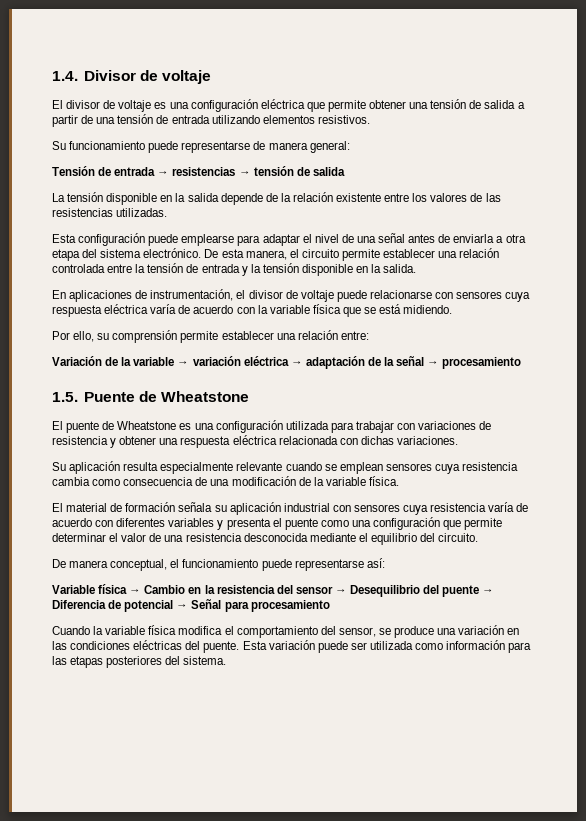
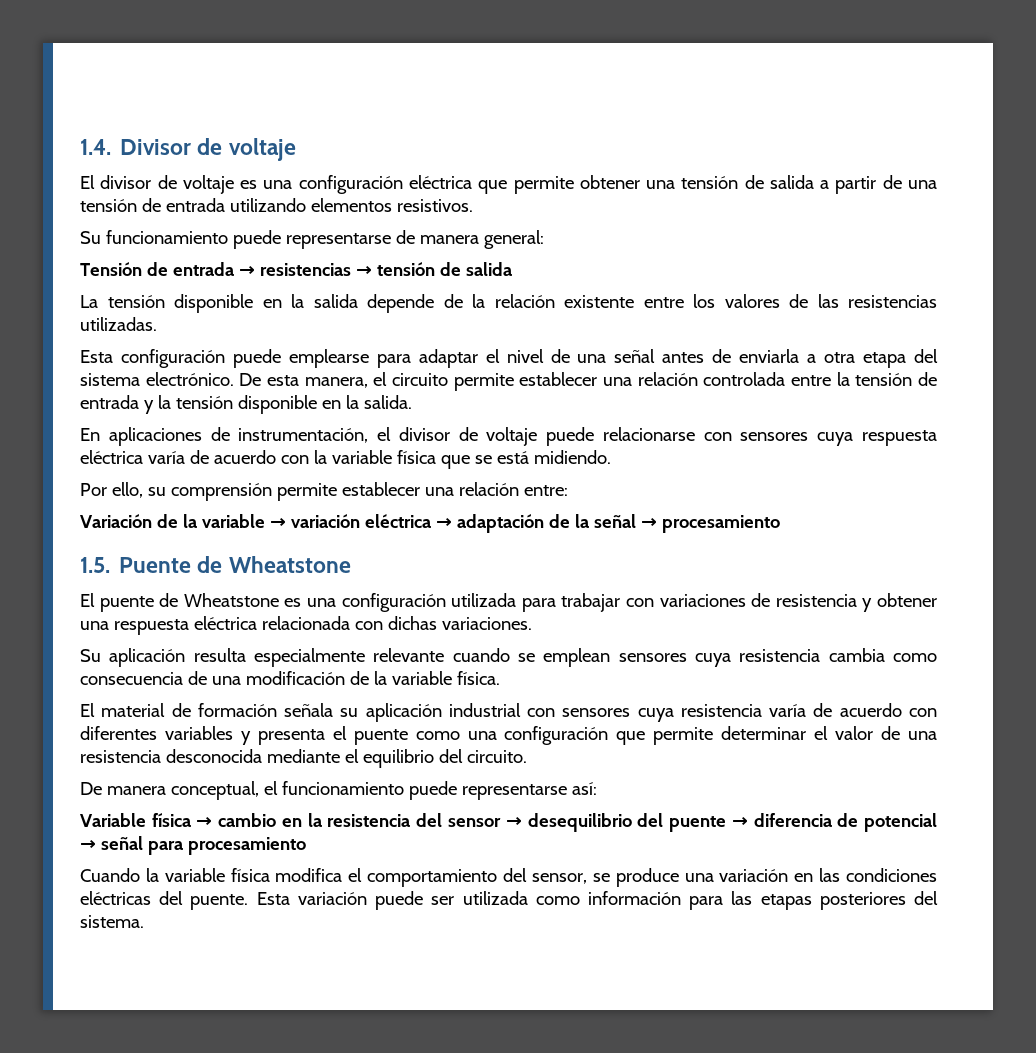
[144,585,186,594] Cambio -> [218,813,277,827] cambio
[350,585,421,597] Desequilibrio -> [527,813,632,832] desequilibrio
[52,600,106,609] Diferencia -> [753,813,832,827] diferencia
[191,599,222,609] Señal -> [100,836,143,850] señal

